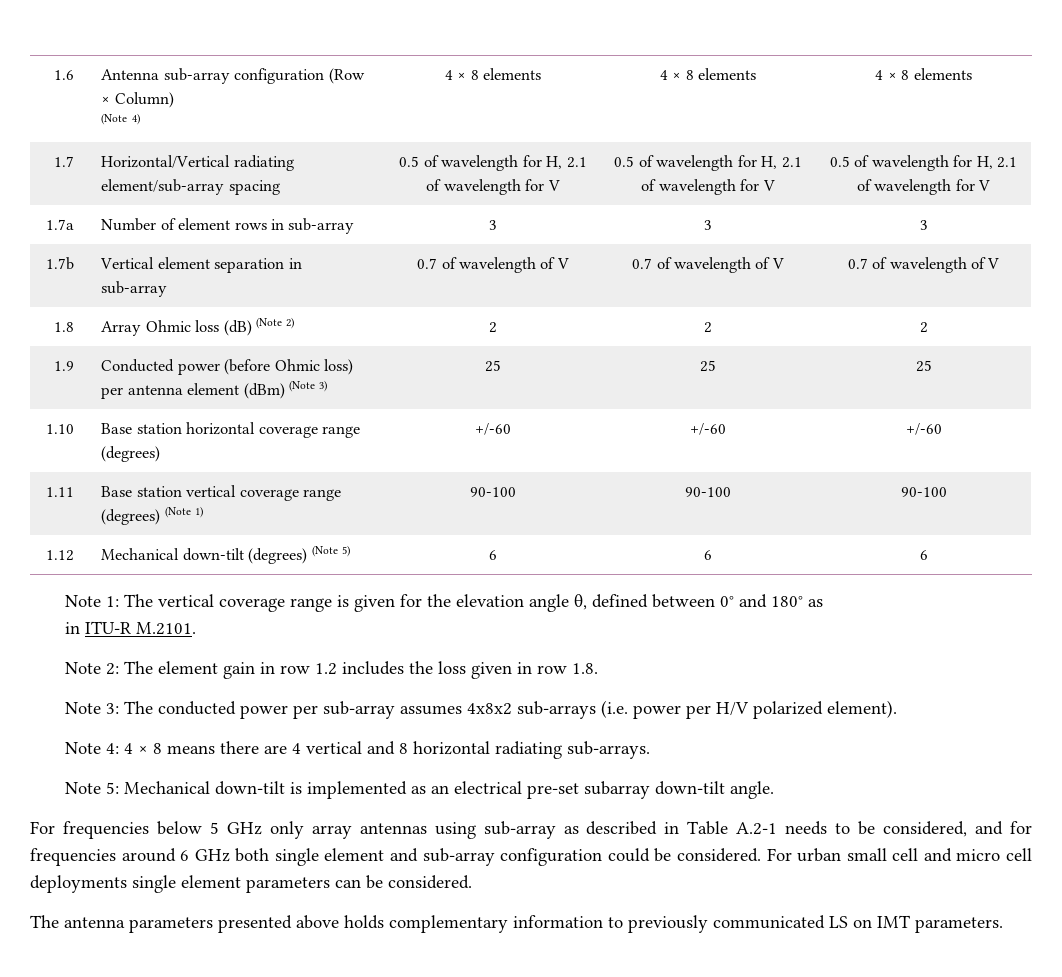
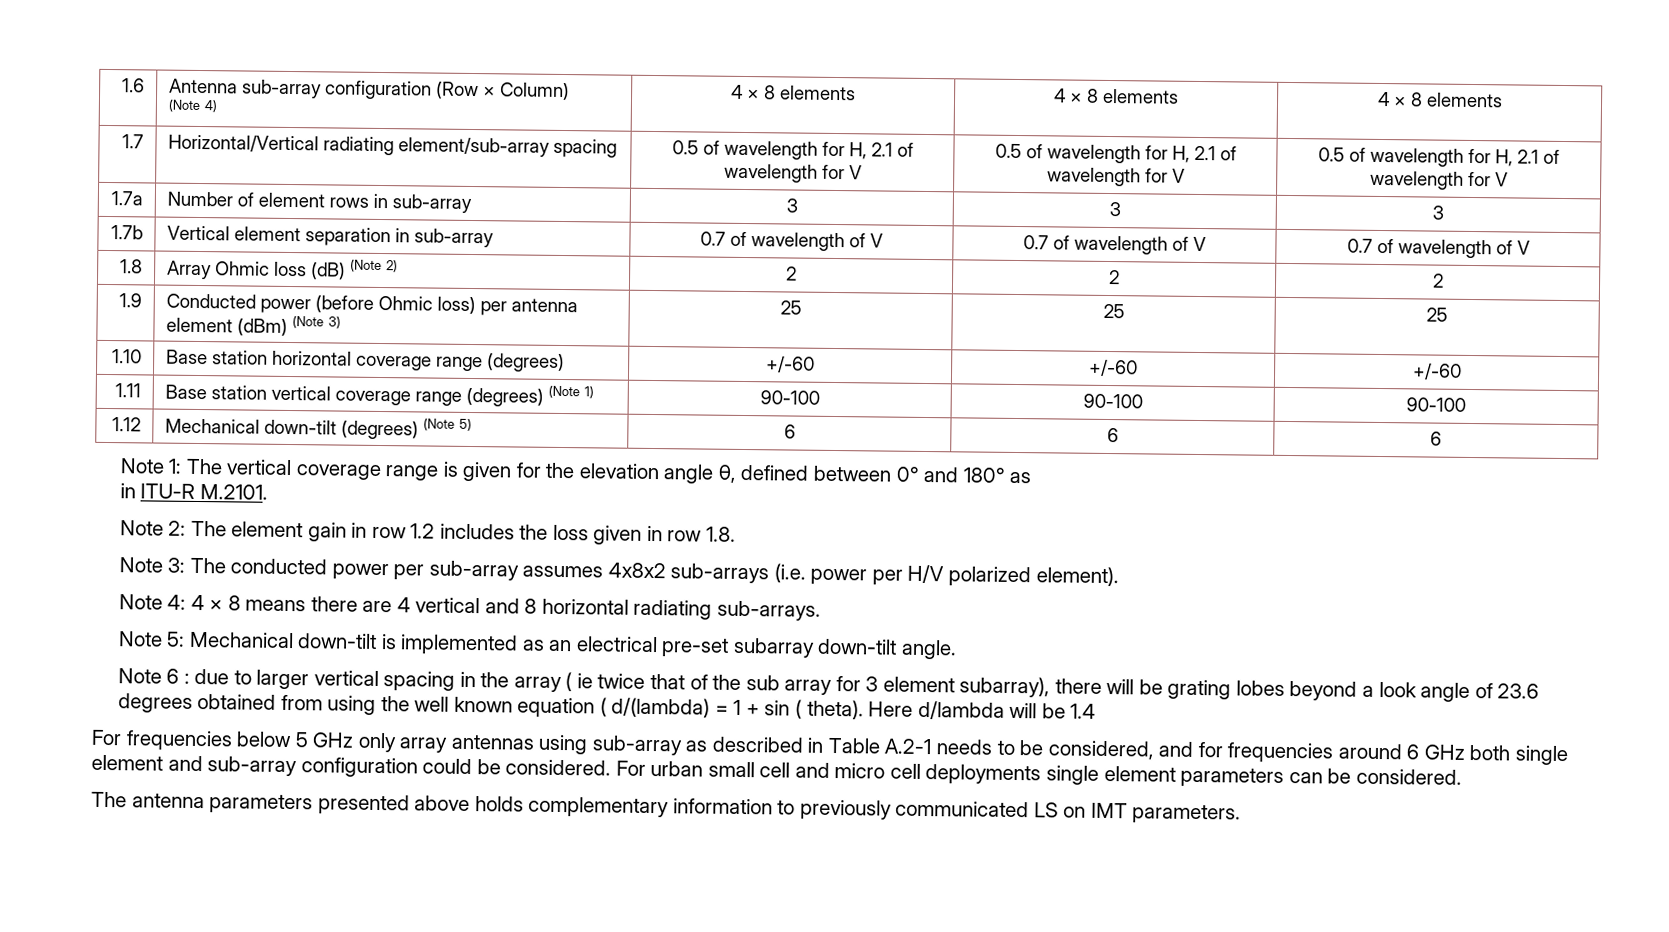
(774, 790) none -> [117,668,1540,703] [117,693,1097,720] // Note 6 : due to larger vertical spacing in the array ( ie twice that of the sub array for 3 element subarray), there will be grating lobes beyond a look angle of 23.6 degrees obtained from using the well known equation ( d/(lambda) = 1 + sin ( theta). Here d/lambda will be 1.4

